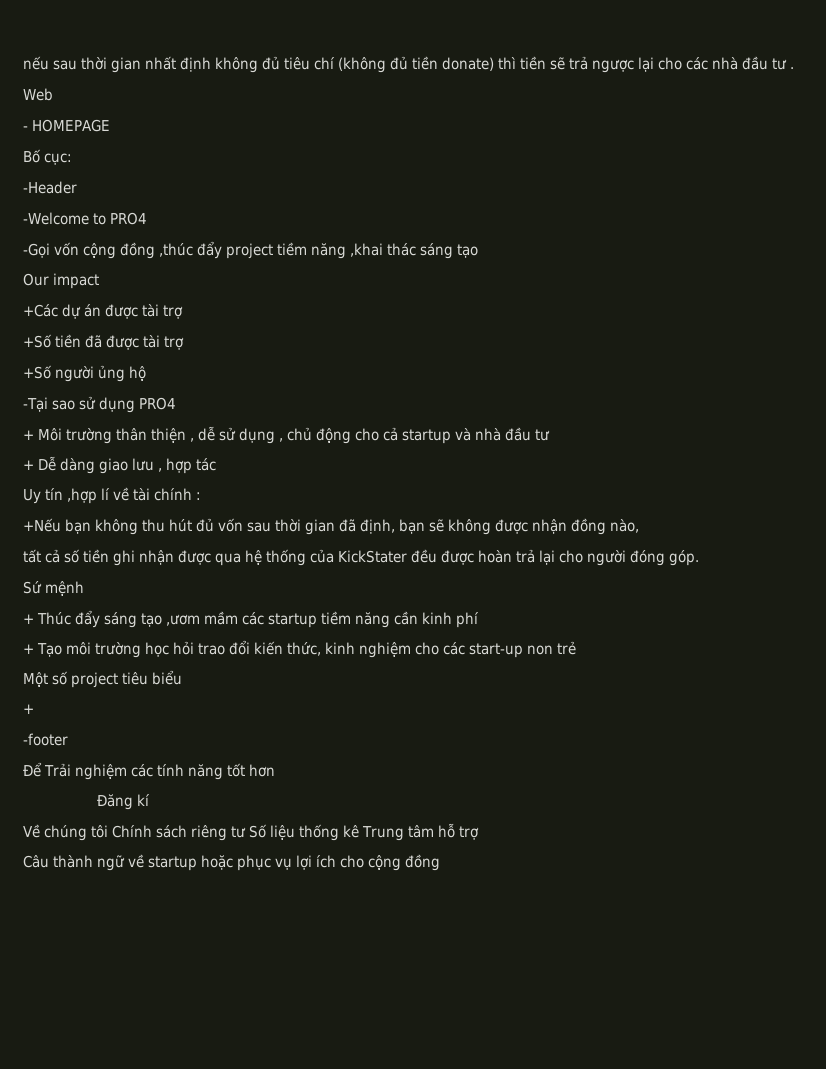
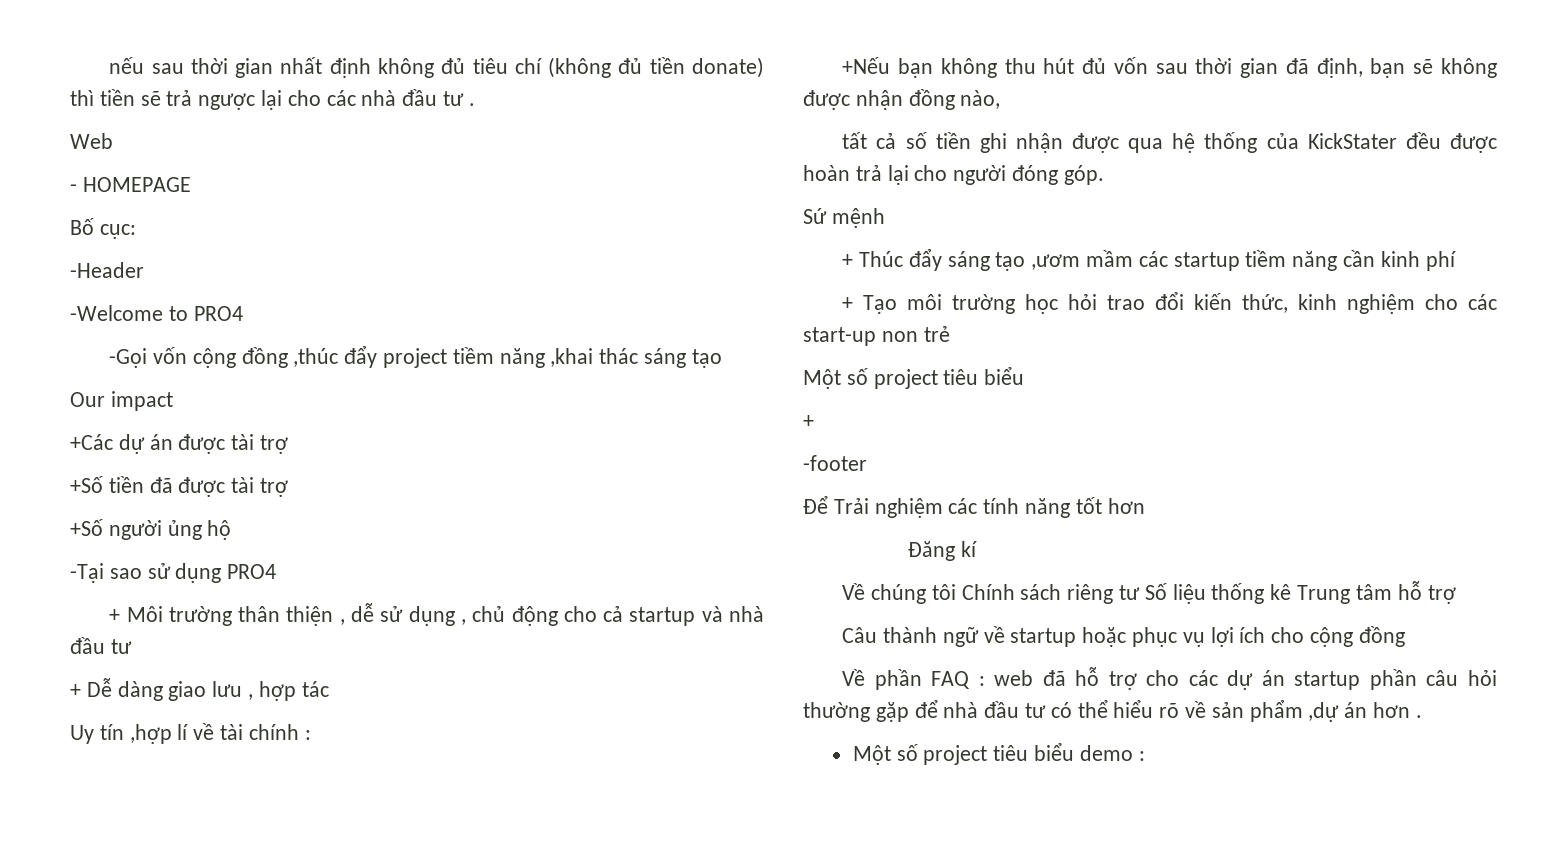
(440, 862) none -> [842,667,1497,690] [803,700,1422,722] [852,743,1145,765] // Về phần FAQ : web đã hỗ trợ cho các dự án startup phần câu hỏi thường gặp để nhà đầu tư có thể hiểu rõ về sản phẩm ,dự án hơn . // Một số project tiêu biểu demo :

